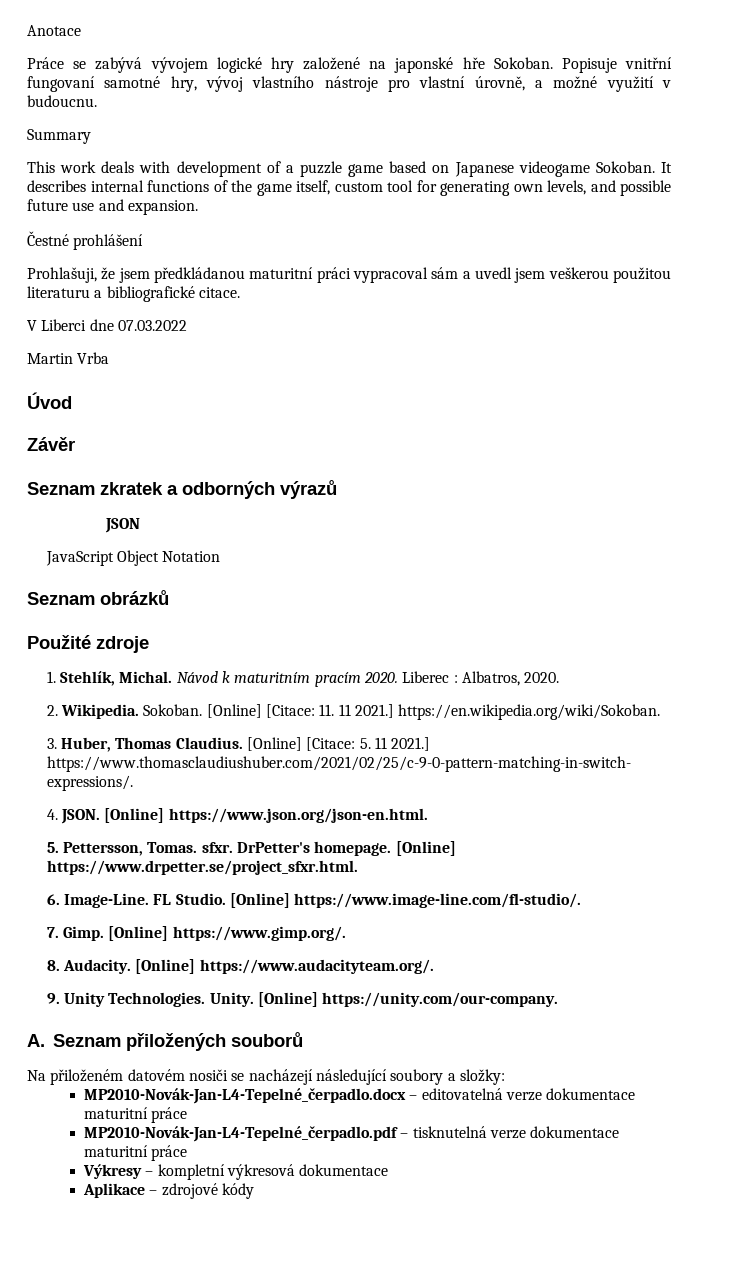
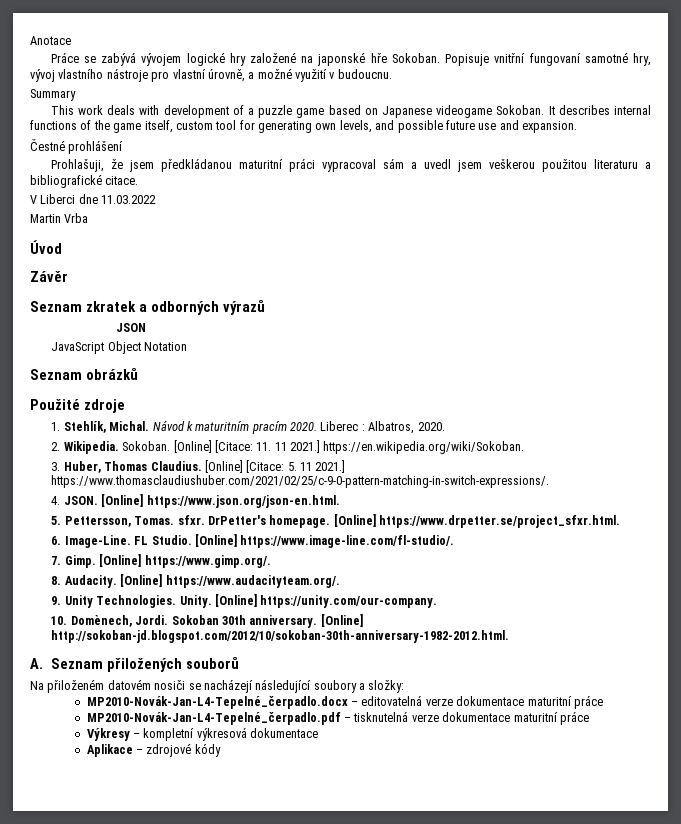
[117,320,187,331] 07.03.2022 -> [101,195,157,204] 11.03.2022
(559, 999) none -> [51,614,363,628] [51,630,510,643] // 10. Domènech, Jordi. Sokoban 30th anniversary. [Online] http://sokoban-jd.blogspot.com/2012/10/sokoban-30th-anniversary-1982-2012.html.

